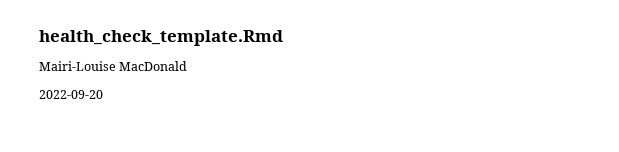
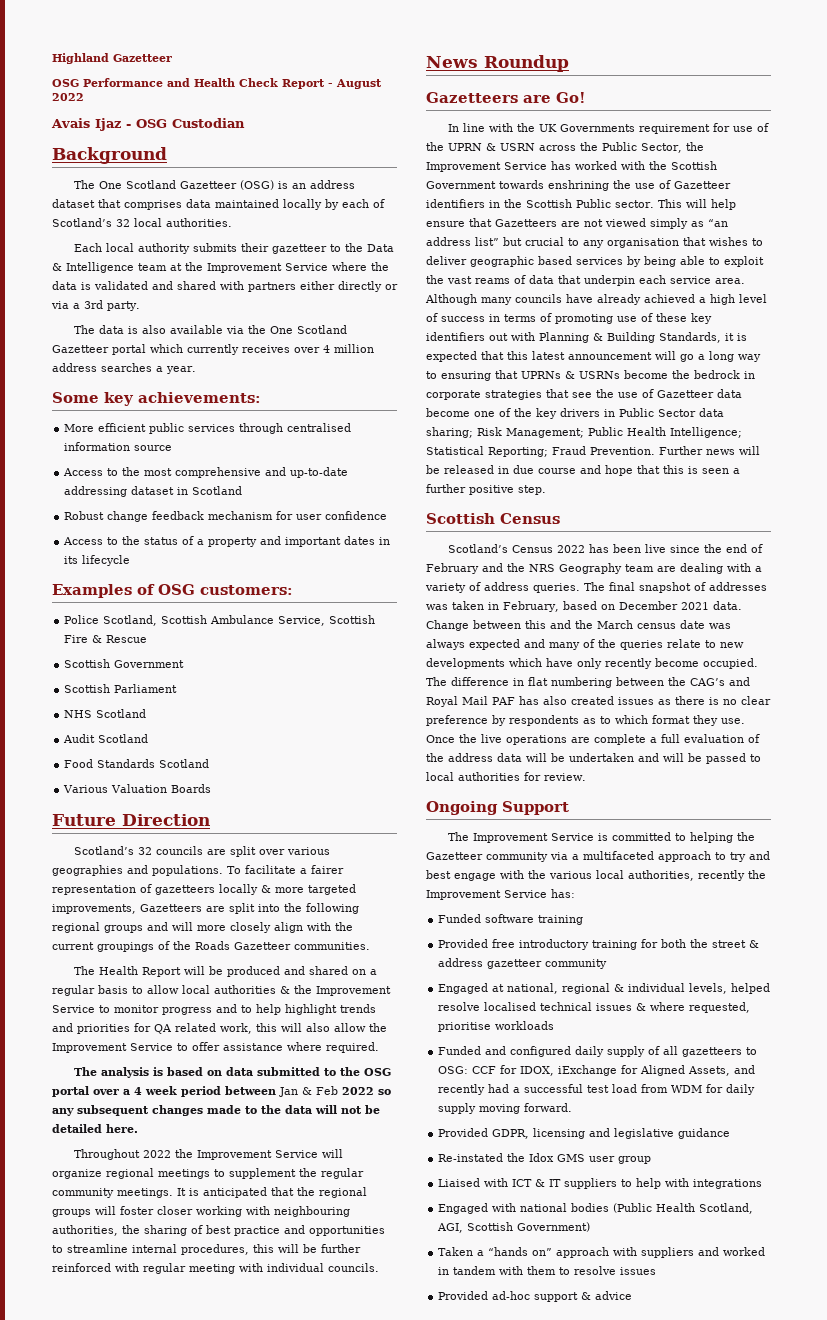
[39,30,283,46] [39,61,188,71] [39,90,103,99] health_check_template.Rmd // Mairi-Louise MacDonald // 2022-09-20 -> [52,53,172,64] [52,78,382,89] [52,93,84,101] [51,118,245,131] [52,147,167,164] [74,180,356,190] [52,199,385,210] [52,218,232,227] [74,243,395,254] [52,262,389,273] [52,281,398,292] [51,300,140,311] [74,325,348,334] [52,344,374,355] [52,363,196,374] [52,392,261,406] [64,423,352,434] [64,442,173,451] [63,467,349,478] [64,486,243,497] [64,511,388,522] [63,536,391,547] [64,555,131,566] [52,584,293,598] [64,615,376,626] [64,635,148,643] [64,659,185,668] [64,684,178,693] [64,709,147,718] [63,734,149,743] [64,759,210,768] [63,784,212,793] [52,814,210,826] [74,846,331,857] [52,865,344,876] [52,884,356,895] [52,903,359,914] [52,922,353,933] [52,941,370,952] [74,966,378,977] [52,985,391,996] [52,1004,376,1015] [52,1023,387,1034] [52,1042,379,1053] [74,1067,392,1078] [52,1086,391,1097] [52,1105,380,1116] [52,1124,138,1133] [74,1149,344,1160] [52,1168,364,1179] [52,1187,367,1198] [52,1206,350,1217] [52,1225,385,1236] [52,1244,361,1255] [52,1263,379,1274] [426,55,569,72] [426,92,586,103] [448,123,770,134] [426,142,704,153] [426,161,717,172] [426,180,731,191] [426,199,736,210] [426,218,728,229] [426,237,763,248] [426,256,764,267] [426,275,745,286] [425,294,767,305] [426,313,712,324] [426,332,747,343] [426,351,761,362] [426,370,755,381] [426,389,742,400] [426,408,724,419] [426,427,742,438] [426,446,760,457] [426,465,740,476] [426,484,546,495] [426,513,560,524] [448,544,764,553] [426,563,762,574] [425,582,767,593] [426,601,742,612] [426,620,731,631] [426,639,744,650] [426,658,758,669] [426,677,750,688] [426,696,771,707] [426,715,745,726] [426,734,760,745] [426,753,761,764] [426,772,586,781] [426,801,569,815] [448,832,756,843] [426,851,770,862] [426,870,766,881] [426,889,575,900] [438,914,584,925] [438,939,760,950] [438,958,608,969] [438,983,771,994] [438,1002,751,1013] [438,1021,555,1032] [438,1046,758,1057] [438,1065,756,1076] [438,1084,756,1095] [438,1103,573,1114] [438,1128,731,1139] [438,1153,652,1164] [438,1178,763,1189] [438,1203,754,1214] [437,1222,591,1233] [438,1247,766,1258] [438,1266,657,1275] [438,1291,633,1302] Highland Gazetteer // OSG Performance and Health Check Report - August 2022 // Avais Ijaz - OSG Custodian // Background // The One Scotland Gazetteer (OSG) is an address dataset that comprises data maintained locally by each of Scotland’s 32 local authorities. // Each local authority submits their gazetteer to the Data & Intelligence team at the Improvement Service where the data is validated and shared with partners either directly or via a 3rd party. // The data is also available via the One Scotland Gazetteer portal which currently receives over 4 million address searches a year. // Some key achievements: // More efficient public services through centralised information source // Access to the most comprehensive and up-to-date addressing dataset in Scotland // Robust change feedback mechanism for user confidence // Access to the status of a property and important dates in its lifecycle // Examples of OSG customers: // Police Scotland, Scottish Ambulance Service, Scottish Fire & Rescue // Scottish Government // Scottish Parliament // NHS Scotland // Audit Scotland // Food Standards Scotland // Various Valuation Boards // Future Direction // Scotland’s 32 councils are split over various geographies and populations. To facilitate a fairer representation of gazetteers locally & more targeted improvements, Gazetteers are split into the following regional groups and will more closely align with the current groupings of the Roads Gazetteer communities. // The Health Report will be produced and shared on a regular basis to allow local authorities & the Improvement Service to monitor progress and to help highlight trends and priorities for QA related work, this will also allow the Improvement Service to offer assistance where required. // The analysis is based on data submitted to the OSG portal over a 4 week period between Jan & Feb 2022 so any subsequent changes made to the data will not be detailed here. // Throughout 2022 the Improvement Service will organize regional meetings to supplement the regular community meetings. It is anticipated that the regional groups will foster closer working with neighbouring authorities, the sharing of best practice and opportunities to streamline internal procedures, this will be further reinforced with regular meeting with individual councils. // News Roundup // Gazetteers are Go! // In line with the UK Governments requirement for use of the UPRN & USRN across the Public Sector, the Improvement Service has worked with the Scottish Government towards enshrining the use of Gazetteer identifiers in the Scottish Public sector. This will help ensure that Gazetteers are not viewed simply as “an address list” but crucial to any organisation that wishes to deliver geographic based services by being able to exploit the vast reams of data that underpin each service area. Although many councils have already achieved a high level of success in terms of promoting use of these key identifiers out with Planning & Building Standards, it is expected that this latest announcement will go a long way to ensuring that UPRNs & USRNs become the bedrock in corporate strategies that see the use of Gazetteer data become one of the key drivers in Public Sector data sharing; Risk Management; Public Health Intelligence; Statistical Reporting; Fraud Prevention. Further news will be released in due course and hope that this is seen a further positive step. // Scottish Census // Scotland’s Census 2022 has been live since the end of February and the NRS Geography team are dealing with a variety of address queries. The final snapshot of addresses was taken in February, based on December 2021 data. Change between this and the March census date was always expected and many of the queries relate to new developments which have only recently become occupied. The difference in flat numbering between the CAG’s and Royal Mail PAF has also created issues as there is no clear preference by respondents as to which format they use. Once the live operations are complete a full evaluation of the address data will be undertaken and will be passed to local authorities for review. // Ongoing Support // The Improvement Service is committed to helping the Gazetteer community via a multifaceted approach to try and best engage with the various local authorities, recently the Improvement Service has: // Funded software training // Provided free introductory training for both the street & address gazetteer community // Engaged at national, regional & individual levels, helped resolve localised technical issues & where requested, prioritise workloads // Funded and configured daily supply of all gazetteers to OSG: CCF for IDOX, iExchange for Aligned Assets, and recently had a successful test load from WDM for daily supply moving forward. // Provided GDPR, licensing and legislative guidance // Re-instated the Idox GMS user group // Liaised with ICT & IT suppliers to help with integrations // Engaged with national bodies (Public Health Scotland, AGI, Scottish Government) // Taken a “hands on” approach with suppliers and worked in tandem with them to resolve issues // Provided ad-hoc support & advice

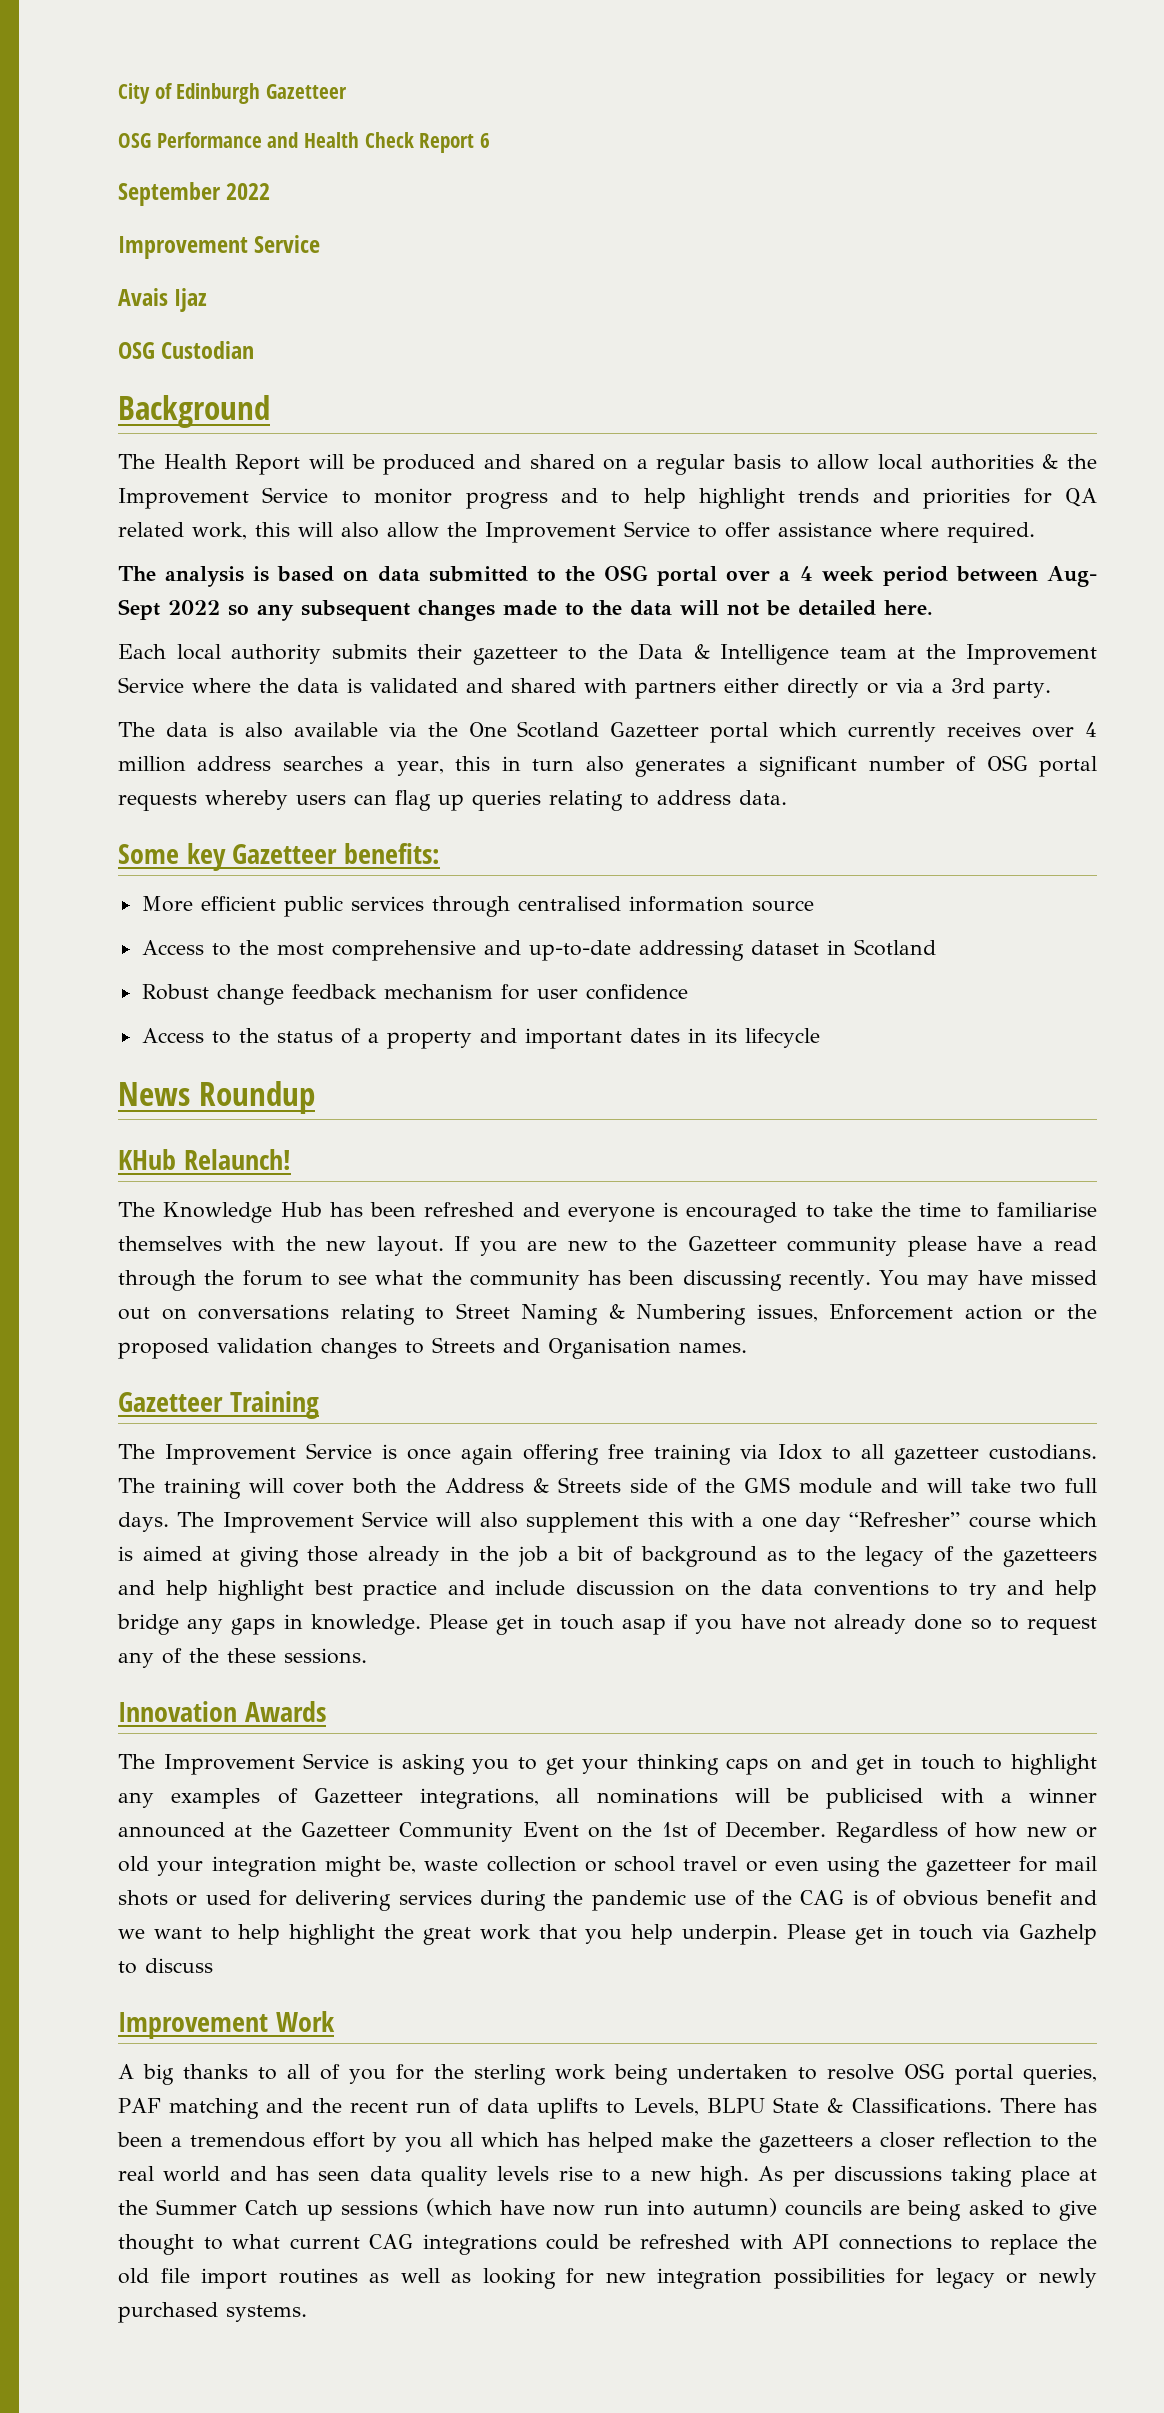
[52,53,109,64] Highland -> [118,83,261,104] City of Edinburgh
[328,79,382,89] [52,93,84,101] - August 2022 -> [480,133,491,148] [118,182,271,206] [118,235,321,259] 6 // September 2022 // Improvement Service
[126,124,131,128] - -> (208, 300) //
[74,180,356,190] [52,199,385,210] [52,218,232,227] [74,243,395,254] [52,262,389,273] [52,281,398,292] [51,300,140,311] [74,325,348,334] [52,344,374,355] [52,363,196,374] [52,392,261,406] [64,423,352,434] [64,442,173,451] [63,467,349,478] [64,486,243,497] [64,511,388,522] [63,536,391,547] [64,555,131,566] [52,584,293,598] [64,615,376,626] [64,635,148,643] [64,659,185,668] [64,684,178,693] [64,709,147,718] [63,734,149,743] [64,759,210,768] [63,784,212,793] [52,814,210,826] [74,846,331,857] [52,865,344,876] [52,884,356,895] [52,903,359,914] [52,922,353,933] [52,941,370,952] // The One Scotland Gazetteer (OSG) is an address dataset that comprises data maintained locally by each of Scotland’s 32 local authorities. // Each local authority submits their gazetteer to the Data & Intelligence team at the Improvement Service where the data is validated and shared with partners either directly or via a 3rd party. // The data is also available via the One Scotland Gazetteer portal which currently receives over 4 million address searches a year. // Some key achievements: // More efficient public services through centralised information source // Access to the most comprehensive and up-to-date addressing dataset in Scotland // Robust change feedback mechanism for user confidence // Access to the status of a property and important dates in its lifecycle // Examples of OSG customers: // Police Scotland, Scottish Ambulance Service, Scottish Fire & Rescue // Scottish Government // Scottish Parliament // NHS Scotland // Audit Scotland // Food Standards Scotland // Various Valuation Boards // Future Direction // Scotland’s 32 councils are split over various geographies and populations. To facilitate a fairer representation of gazetteers locally & more targeted improvements, Gazetteers are split into the following regional groups and will more closely align with the current groupings of the Roads Gazetteer communities. -> (270, 411) none
[279,1086,338,1097] Jan & Feb -> [1047,566,1097,587] [118,599,160,620] Aug- Sept
[74,1149,344,1160] [52,1168,364,1179] [52,1187,367,1198] [52,1206,350,1217] [52,1225,385,1236] [52,1244,361,1255] [52,1263,379,1274] [426,55,569,72] [426,92,586,103] [448,123,770,134] [426,142,704,153] [426,161,717,172] [426,180,731,191] [426,199,736,210] [426,218,728,229] [426,237,763,248] [426,256,764,267] [426,275,745,286] [425,294,767,305] [426,313,712,324] [426,332,747,343] [426,351,761,362] [426,370,755,381] [426,389,742,400] [426,408,724,419] [426,427,742,438] [426,446,760,457] [426,465,740,476] [426,484,546,495] [426,513,560,524] [448,544,764,553] [426,563,762,574] [425,582,767,593] [426,601,742,612] [426,620,731,631] [426,639,744,650] [426,658,758,669] [426,677,750,688] [426,696,771,707] [426,715,745,726] [426,734,760,745] [426,753,761,764] [426,772,586,781] [426,801,569,815] [448,832,756,843] [426,851,770,862] [426,870,766,881] [426,889,575,900] [438,914,584,925] [438,939,760,950] [438,958,608,969] [438,983,771,994] [438,1002,751,1013] [438,1021,555,1032] [438,1046,758,1057] [438,1065,756,1076] [438,1084,756,1095] [438,1103,573,1114] [438,1128,731,1139] [438,1153,652,1164] [438,1178,763,1189] [438,1203,754,1214] [437,1222,591,1233] [438,1247,766,1258] [438,1266,657,1275] [438,1291,633,1302] Throughout 2022 the Improvement Service will organize regional meetings to supplement the regular community meetings. It is anticipated that the regional groups will foster closer working with neighbouring authorities, the sharing of best practice and opportunities to streamline internal procedures, this will be further reinforced with regular meeting with individual councils. // News Roundup // Gazetteers are Go! // In line with the UK Governments requirement for use of the UPRN & USRN across the Public Sector, the Improvement Service has worked with the Scottish Government towards enshrining the use of Gazetteer identifiers in the Scottish Public sector. This will help ensure that Gazetteers are not viewed simply as “an address list” but crucial to any organisation that wishes to deliver geographic based services by being able to exploit the vast reams of data that underpin each service area. Although many councils have already achieved a high level of success in terms of promoting use of these key identifiers out with Planning & Building Standards, it is expected that this latest announcement will go a long way to ensuring that UPRNs & USRNs become the bedrock in corporate strategies that see the use of Gazetteer data become one of the key drivers in Public Sector data sharing; Risk Management; Public Health Intelligence; Statistical Reporting; Fraud Prevention. Further news will be released in due course and hope that this is seen a further positive step. // Scottish Census // Scotland’s Census 2022 has been live since the end of February and the NRS Geography team are dealing with a variety of address queries. The final snapshot of addresses was taken in February, based on December 2021 data. Change between this and the March census date was always expected and many of the queries relate to new developments which have only recently become occupied. The difference in flat numbering between the CAG’s and Royal Mail PAF has also created issues as there is no clear preference by respondents as to which format they use. Once the live operations are complete a full evaluation of the address data will be undertaken and will be passed to local authorities for review. // Ongoing Support // The Improvement Service is committed to helping the Gazetteer community via a multifaceted approach to try and best engage with the various local authorities, recently the Improvement Service has: // Funded software training // Provided free introductory training for both the street & address gazetteer community // Engaged at national, regional & individual levels, helped resolve localised technical issues & where requested, prioritise workloads // Funded and configured daily supply of all gazetteers to OSG: CCF for IDOX, iExchange for Aligned Assets, and recently had a successful test load from WDM for daily supply moving forward. // Provided GDPR, licensing and legislative guidance // Re-instated the Idox GMS user group // Liaised with ICT & IT suppliers to help with integrations // Engaged with national bodies (Public Health Scotland, AGI, Scottish Government) // Taken a “hands on” approach with suppliers and worked in tandem with them to resolve issues // Provided ad-hoc support & advice -> [118,643,1097,665] [118,677,1051,699] [118,721,1097,743] [118,755,1098,777] [118,790,787,811] [118,843,440,871] [141,896,814,917] [141,939,936,961] [141,984,688,1005] [141,1028,820,1049] [118,1081,315,1114] [118,1149,291,1170] [118,1202,1097,1223] [118,1236,1097,1257] [118,1270,1098,1291] [118,1303,1097,1325] [118,1337,747,1359] [118,1391,319,1419] [118,1443,1097,1465] [118,1477,1097,1499] [118,1511,1098,1533] [118,1546,1098,1567] [118,1580,1097,1601] [117,1614,1097,1635] [118,1648,367,1668] [118,1701,326,1722] [118,1753,1097,1775] [118,1788,1097,1809] [118,1821,1098,1843] [118,1856,1097,1877] [118,1890,1098,1911] [118,1924,1098,1945] [118,1958,213,1974] [118,2011,335,2039] [118,2063,1097,2085] [118,2097,1097,2119] [117,2132,1097,2153] [118,2166,1098,2187] [118,2198,1097,2221] [118,2234,1097,2255] [118,2268,1097,2289] [118,2302,307,2323] Each local authority submits their gazetteer to the Data & Intelligence team at the Improvement Service where the data is validated and shared with partners either directly or via a 3rd party. // The data is also available via the One Scotland Gazetteer portal which currently receives over 4 million address searches a year, this in turn also generates a significant number of OSG portal requests whereby users can flag up queries relating to address data. // Some key Gazetteer benefits: // More efficient public services through centralised information source // Access to the most comprehensive and up-to-date addressing dataset in Scotland // Robust change feedback mechanism for user confidence // Access to the status of a property and important dates in its lifecycle // News Roundup // KHub Relaunch! // The Knowledge Hub has been refreshed and everyone is encouraged to take the time to familiarise themselves with the new layout. If you are new to the Gazetteer community please have a read through the forum to see what the community has been discussing recently. You may have missed out on conversations relating to Street Naming & Numbering issues, Enforcement action or the proposed validation changes to Streets and Organisation names. // Gazetteer Training // The Improvement Service is once again offering free training via Idox to all gazetteer custodians. The training will cover both the Address & Streets side of the GMS module and will take two full days. The Improvement Service will also supplement this with a one day “Refresher” course which is aimed at giving those already in the job a bit of background as to the legacy of the gazetteers and help highlight best practice and include discussion on the data conventions to try and help bridge any gaps in knowledge. Please get in touch asap if you have not already done so to request any of the these sessions. // Innovation Awards // The Improvement Service is asking you to get your thinking caps on and get in touch to highlight any examples of Gazetteer integrations, all nominations will be publicised with a winner announced at the Gazetteer Community Event on the 1st of December. Regardless of how new or old your integration might be, waste collection or school travel or even using the gazetteer for mail shots or used for delivering services during the pandemic use of the CAG is of obvious benefit and we want to help highlight the great work that you help underpin. Please get in touch via Gazhelp to discuss // Improvement Work // A big thanks to all of you for the sterling work being undertaken to resolve OSG portal queries, PAF matching and the recent run of data uplifts to Levels, BLPU State & Classifications. There has been a tremendous effort by you all which has helped make the gazetteers a closer reflection to the real world and has seen data quality levels rise to a new high. As per discussions taking place at the Summer Catch up sessions (which have now run into autumn) councils are being asked to give thought to what current CAG integrations could be refreshed with API connections to replace the old file import routines as well as looking for new integration possibilities for legacy or newly purchased systems.

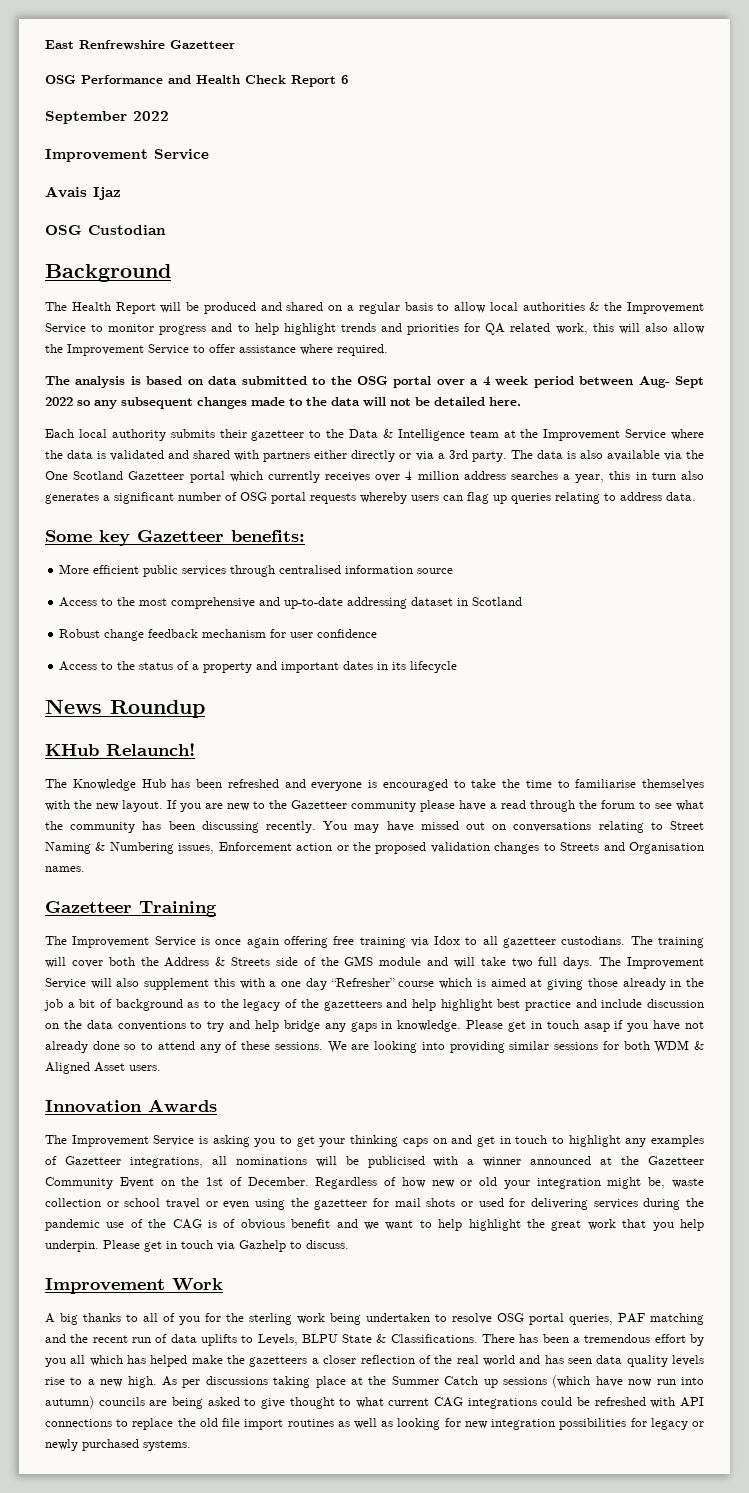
[118,83,261,104] City of Edinburgh -> [45,40,165,50] East Renfrewshire
(1051, 690) // -> (507, 456) none
[1026,1617,1097,1635] request -> [157,1041,195,1050] attend
[189,1648,219,1663] the -> (238, 1045) none
(367, 1656) none -> [327,1040,704,1053] [45,1062,161,1074] We are looking into providing similar sessions for both WDM & Aligned Asset users.
[145,1958,213,1973] discuss -> [306,1240,349,1249] discuss.
[1040,2135,1059,2148] to -> [418,1355,431,1364] of

